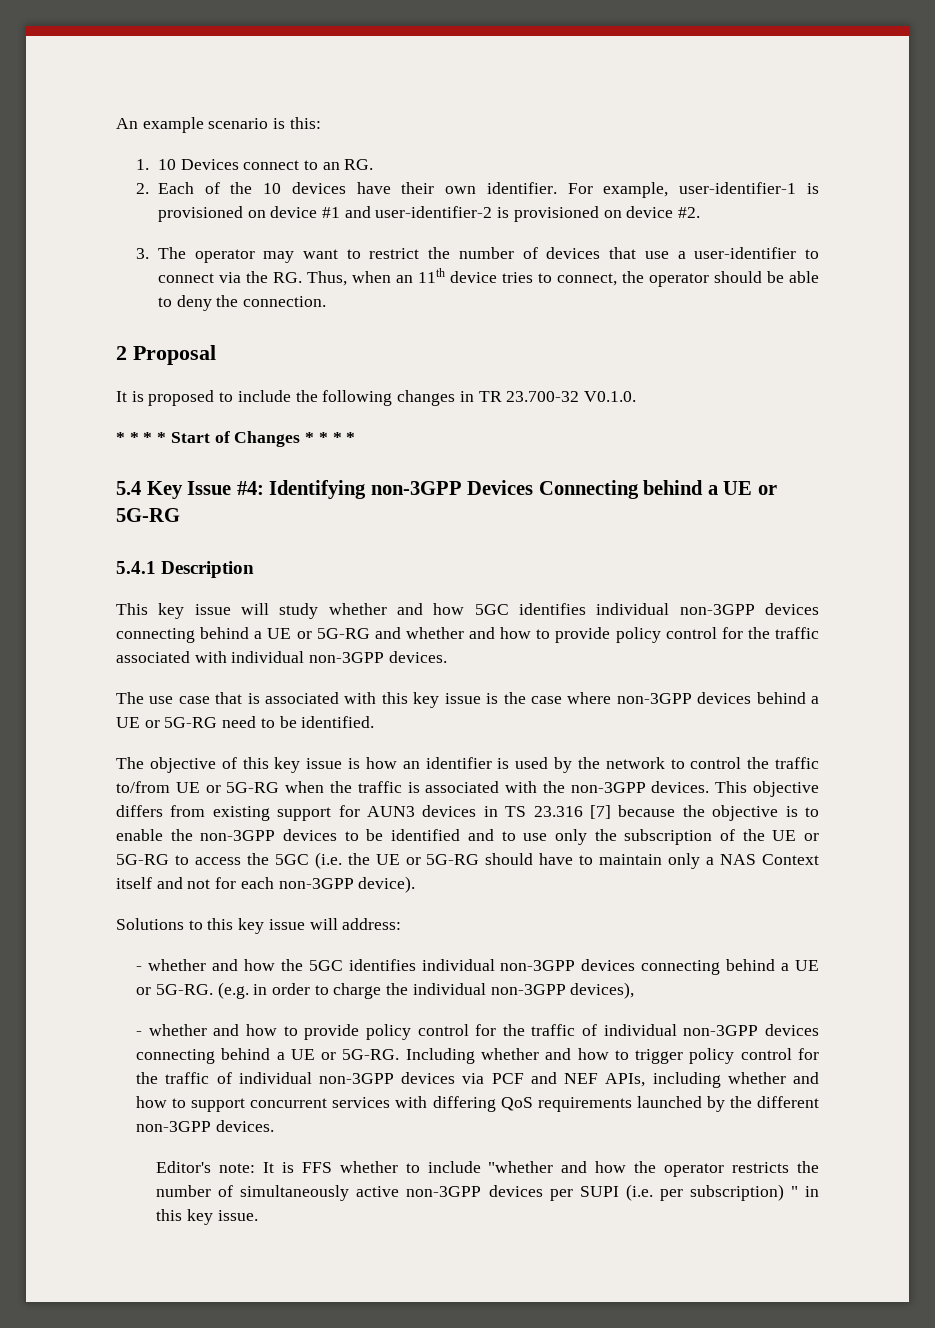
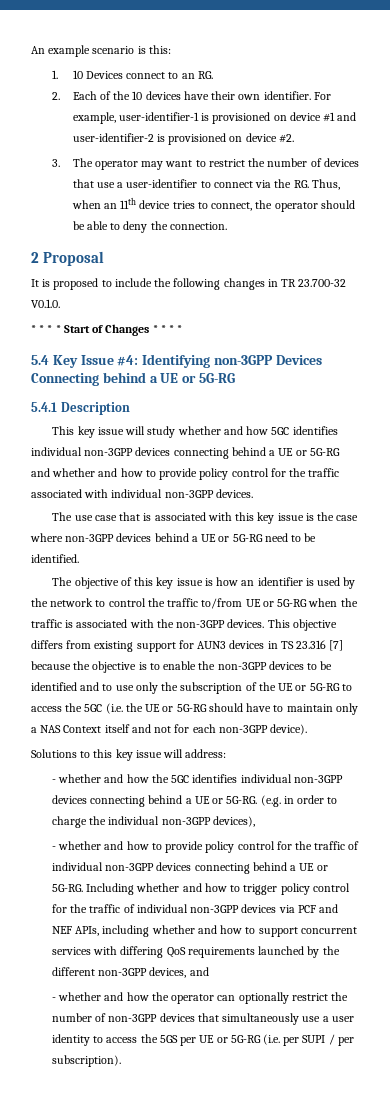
[215,1120,274,1132] [156,1161,819,1177] [156,1184,819,1201] [156,1209,258,1225] devices. // Editor's note: It is FFS whether to include "whether and how the operator restricts the number of simultaneously active non-3GPP devices per SUPI (i.e. per subscription) " in this key issue. -> [149,967,209,978] [51,992,349,1004] [51,1013,354,1025] [51,1034,354,1046] [51,1055,121,1067] devices, and // - whether and how the operator can optionally restrict the number of non-3GPP devices that simultaneously use a user identity to access the 5GS per UE or 5G-RG (i.e. per SUPI / per subscription).

